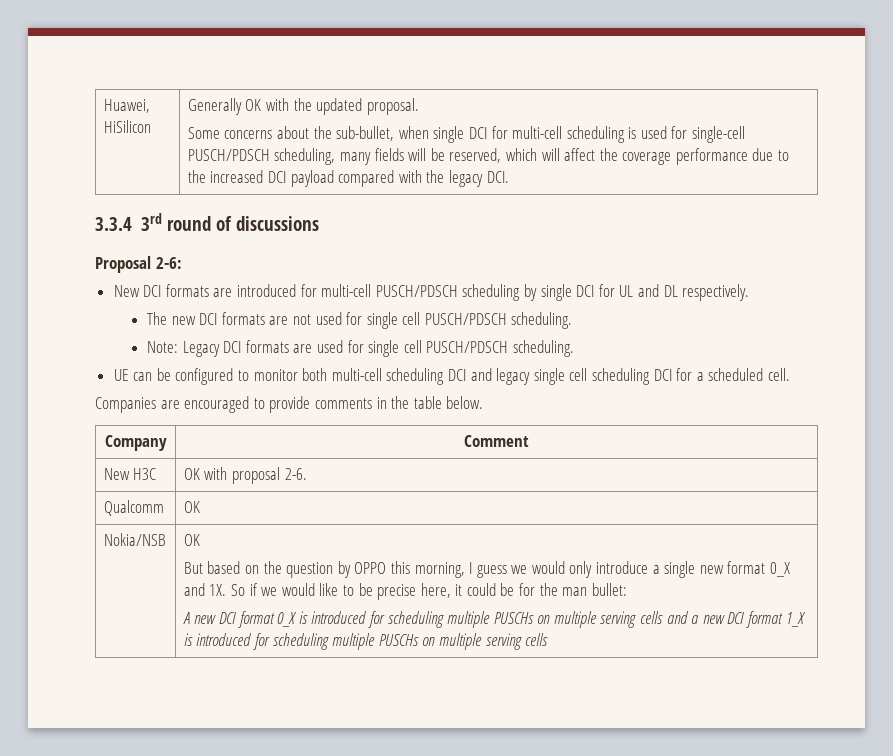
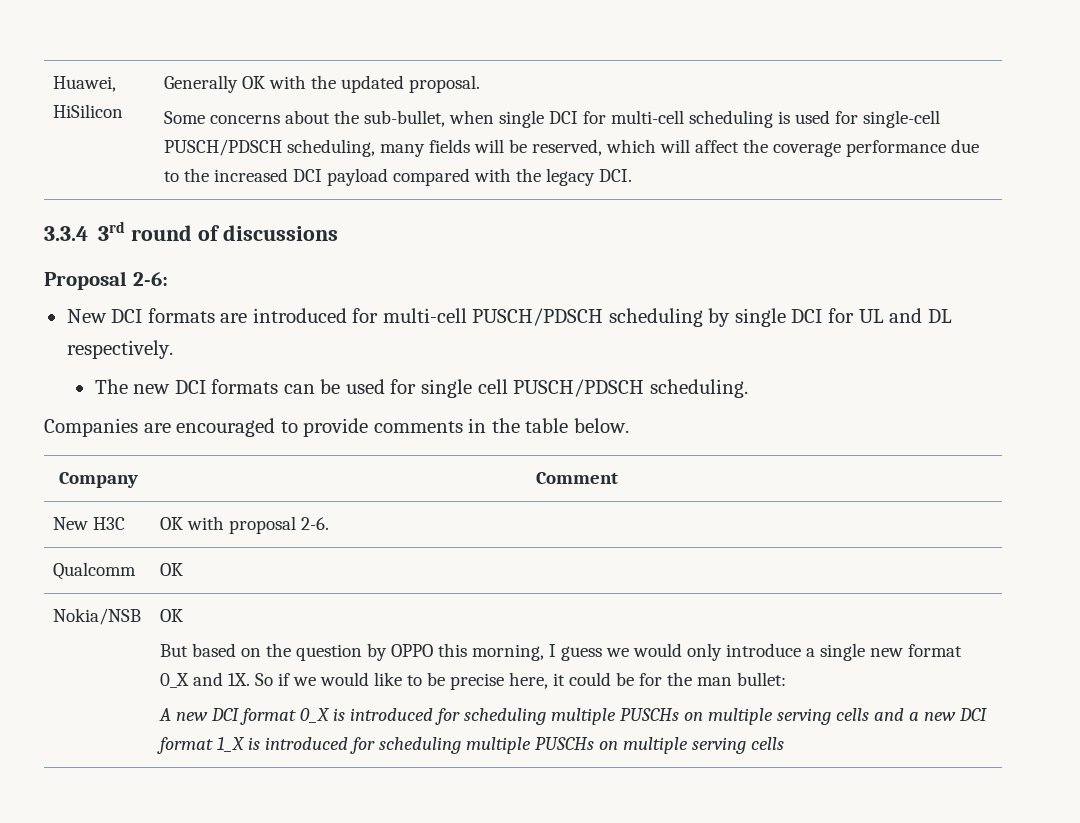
[269,312,573,329] [146,340,574,357] [113,368,790,385] are not used for single cell PUSCH/PDSCH scheduling. // Note: Legacy DCI formats are used for single cell PUSCH/PDSCH scheduling. // UE can be configured to monitor both multi-cell scheduling DCI and legacy single cell scheduling DCI for a scheduled cell. -> [283,379,748,398] can be used for single cell PUSCH/PDSCH scheduling.

